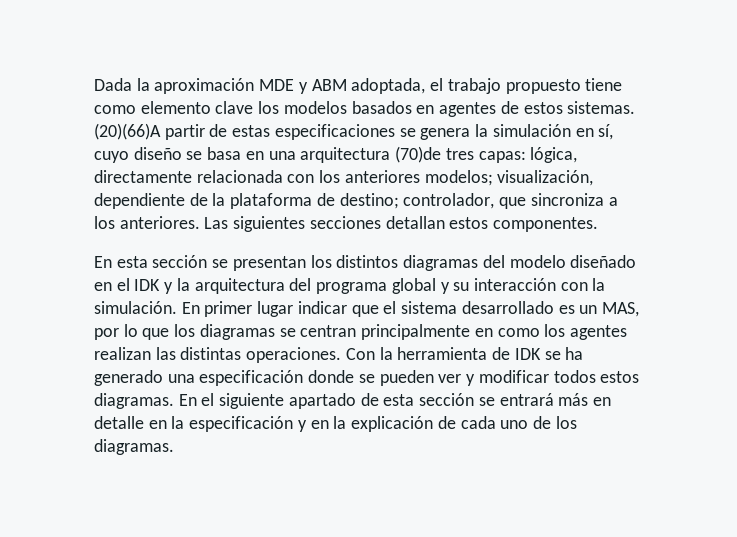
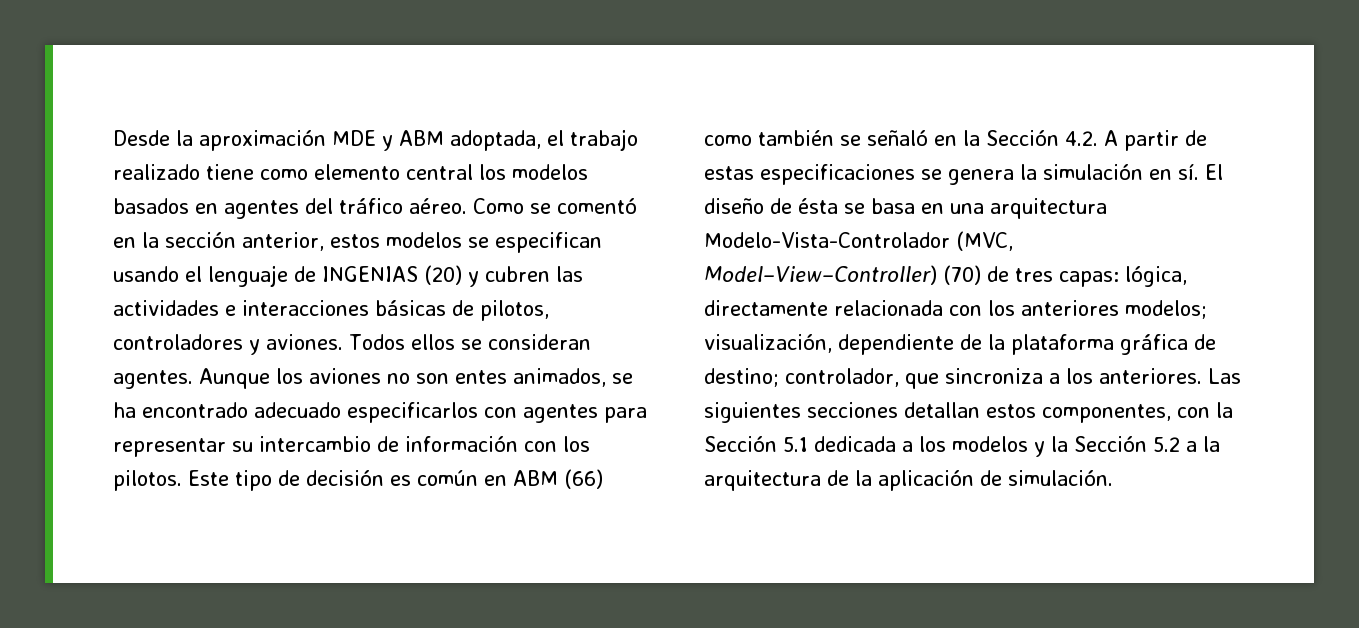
[94,78,132,91] Dada -> [113,130,170,146] Desde
[505,79,581,94] propuesto -> [113,164,200,180] realizado
[215,101,254,114] clave -> [406,164,473,180] central
[500,101,636,114] [94,123,161,140] de estos sistemas. (20)(66)A -> [305,198,637,214] [113,232,602,253] [113,265,583,287] [113,300,549,321] [113,334,591,355] [113,368,633,389] [113,402,647,423] [113,436,590,457] [113,469,603,491] [704,130,1118,146] del tráfico aéreo. Como se comentó en la sección anterior, estos modelos se especifican usando el lenguaje de INGENIAS (20) y cubren las actividades e interacciones básicas de pilotos, controladores y aviones. Todos ellos se consideran agentes. Aunque los aviones no son entes animados, se ha encontrado adecuado especificarlos con agentes para representar su intercambio de información con los pilotos. Este tipo de decisión es común en ABM (66) como también se señaló en la Sección 4.2. A
[598,124,614,140] [94,147,182,163] sí, cuyo diseño -> [1178,164,1223,180] [704,198,838,214] sí. El diseño de ésta
[395,146,442,163] (70)de -> [704,231,1013,251] [704,265,1009,285] Modelo-Vista-Controlador (MVC, Model–View–Controller) (70) de
(313, 201) none -> [1120,334,1188,355] gráfica
[493,217,599,232] [94,255,637,271] [94,278,606,294] [94,301,639,317] [94,324,627,340] [94,347,584,363] [94,370,640,386] [94,393,611,409] [94,416,577,432] [94,439,174,455] componentes. // En esta sección se presentan los distintos diagramas del modelo diseñado en el IDK y la arquitectura del programa global y su interacción con la simulación. En primer lugar indicar que el sistema desarrollado es un MAS, por lo que los diagramas se centran principalmente en como los agentes realizan las distintas operaciones. Con la herramienta de IDK se ha generado una especificación donde se pueden ver y modificar todos estos diagramas. En el siguiente apartado de esta sección se entrará más en detalle en la especificación y en la explicación de cada uno de los diagramas. -> [1042,402,1233,423] [704,436,1220,457] [704,470,1113,491] componentes, con la Sección 5.1 dedicada a los modelos y la Sección 5.2 a la arquitectura de la aplicación de simulación.

